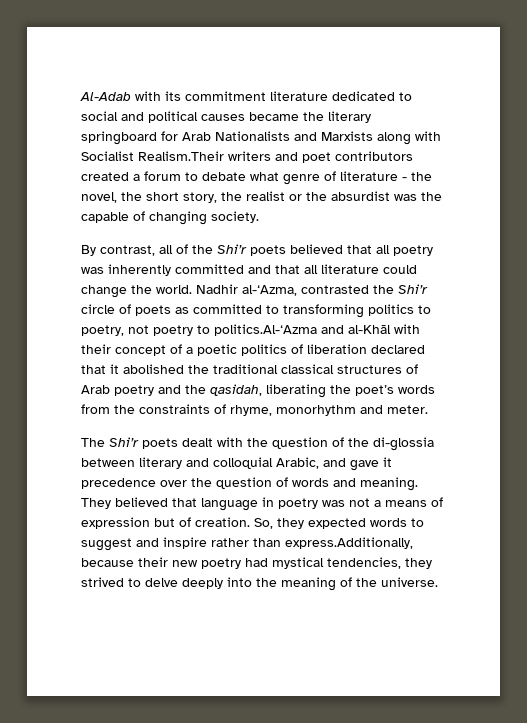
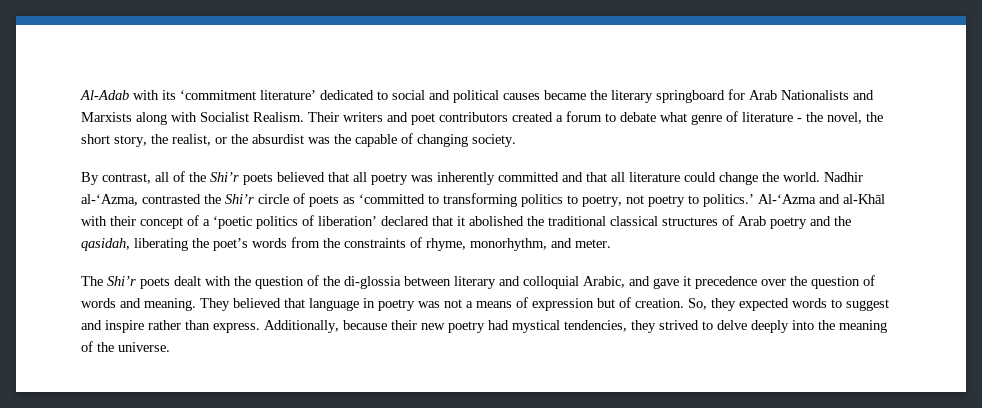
[185,91,328,101] commitment literature -> [180,90,316,100] ‘commitment literature’
[138,151,224,161] Realism.Their -> [253,112,339,122] Realism. Their
[246,191,285,201] realist -> [172,134,211,146] realist,
[193,304,262,314] committed -> [359,194,425,204] ‘committed
[214,324,317,336] politics.Al-‘Azma -> [703,194,816,207] politics.’ Al-‘Azma
[197,344,237,356] poetic -> [213,216,252,229] ‘poetic
[307,344,367,354] liberation -> [318,216,377,226] liberation’
[276,405,356,416] monorhythm -> [470,238,547,251] monorhythm,
[285,537,413,549] express.Additionally, -> [213,320,339,333] express. Additionally,

